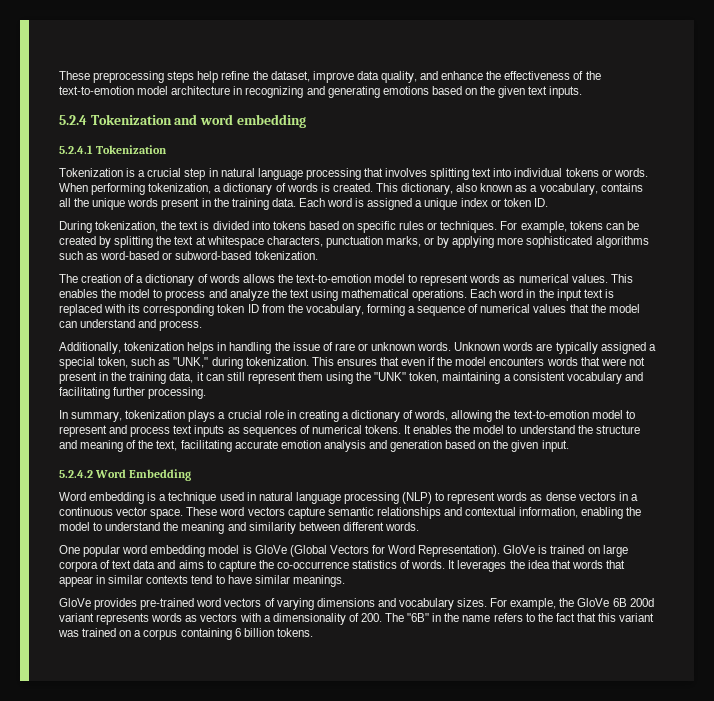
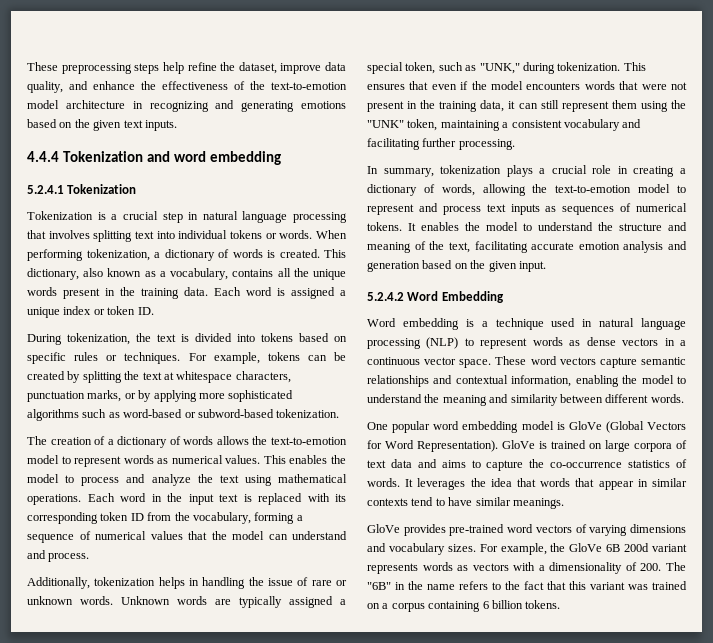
[59,115,87,125] 5.2.4 -> [27,151,59,162] 4.4.4

